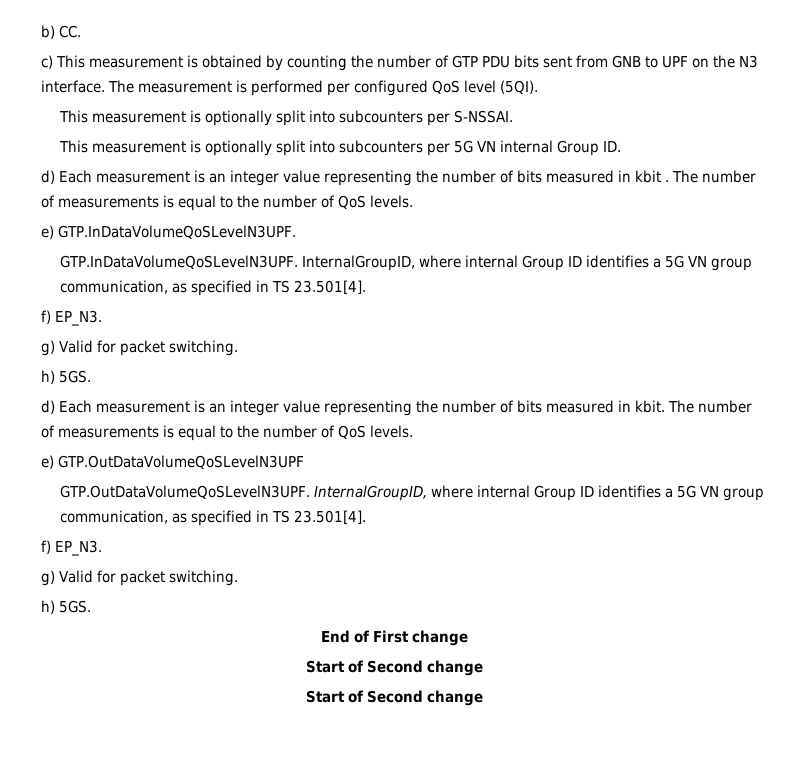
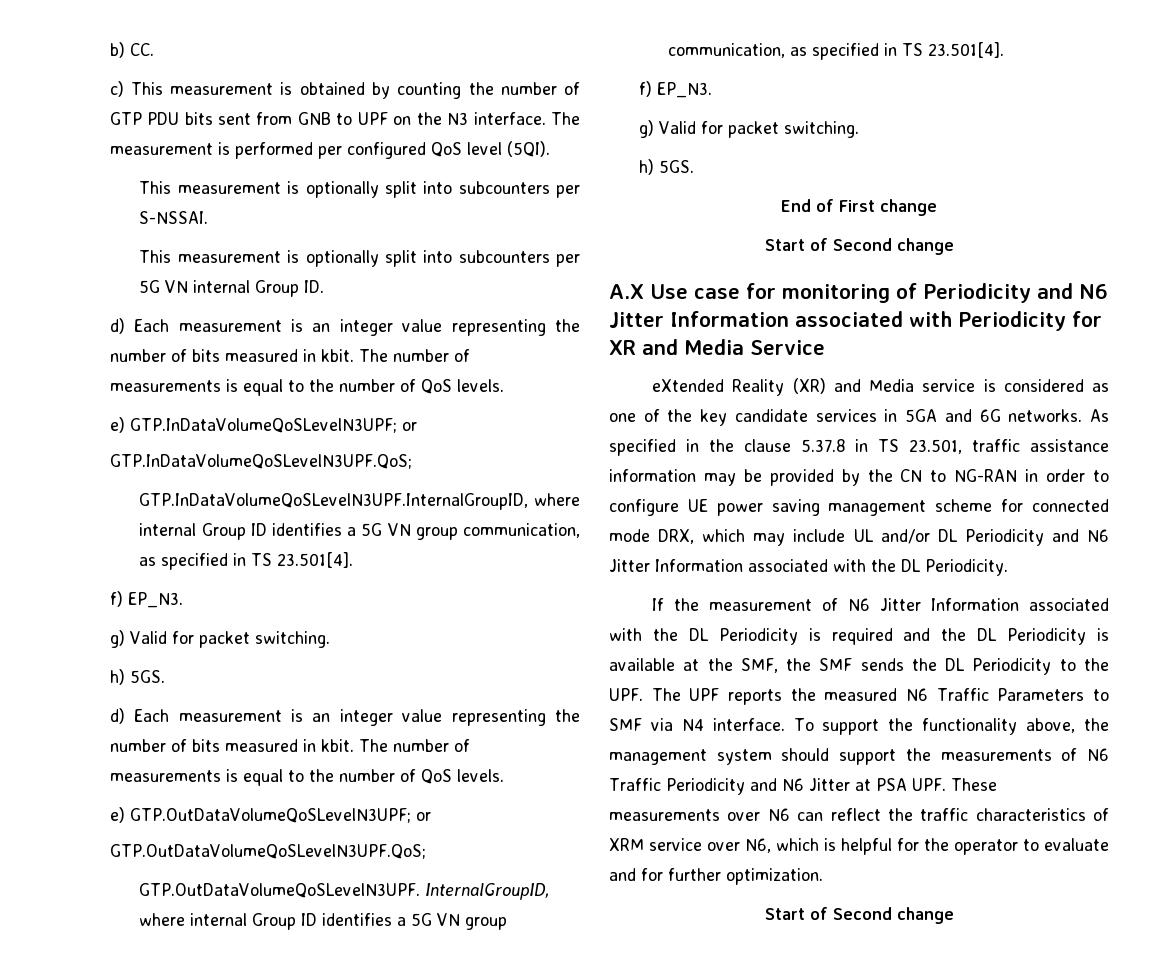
[634,170,669,183] kbit . -> [320,349,354,362] kbit.
[57,225,296,239] [59,255,415,271] GTP.InDataVolumeQoSLevelN3UPF. // GTP.InDataVolumeQoSLevelN3UPF. InternalGroupID, -> [129,418,417,433] [109,454,412,469] [139,493,529,510] GTP.InDataVolumeQoSLevelN3UPF; or // GTP.InDataVolumeQoSLevelN3UPF.QoS; // GTP.InDataVolumeQoSLevelN3UPF.InternalGroupID,
[57,455,304,469] GTP.OutDataVolumeQoSLevelN3UPF -> [129,808,431,823] [109,844,426,859] GTP.OutDataVolumeQoSLevelN3UPF; or // GTP.OutDataVolumeQoSLevelN3UPF.QoS;
(483, 668) none -> [609,283,1108,303] [609,311,1102,331] [609,339,825,355] [652,378,1109,396] [609,409,1109,426] [609,439,1109,456] [609,469,1110,486] [609,499,1109,516] [609,529,1109,546] [609,559,1008,576] [652,598,1109,611] [609,628,1109,645] [609,658,1109,675] [609,688,1109,705] [609,718,1109,735] [609,748,1109,765] [609,778,997,795] [609,808,1109,821] [609,838,1109,855] [609,868,823,885] // A.X Use case for monitoring of Periodicity and N6 Jitter Information associated with Periodicity for XR and Media Service // eXtended Reality (XR) and Media service is considered as one of the key candidate services in 5GA and 6G networks. As specified in the clause 5.37.8 in TS 23.501, traffic assistance information may be provided by the CN to NG-RAN in order to configure UE power saving management scheme for connected mode DRX, which may include UL and/or DL Periodicity and N6 Jitter Information associated with the DL Periodicity. // If the measurement of N6 Jitter Information associated with the DL Periodicity is required and the DL Periodicity is available at the SMF, the SMF sends the DL Periodicity to the UPF. The UPF reports the measured N6 Traffic Parameters to SMF via N4 interface. To support the functionality above, the management system should support the measurements of N6 Traffic Periodicity and N6 Jitter at PSA UPF. These measurements over N6 can reflect the traffic characteristics of XRM service over N6, which is helpful for the operator to evaluate and for further optimization.

